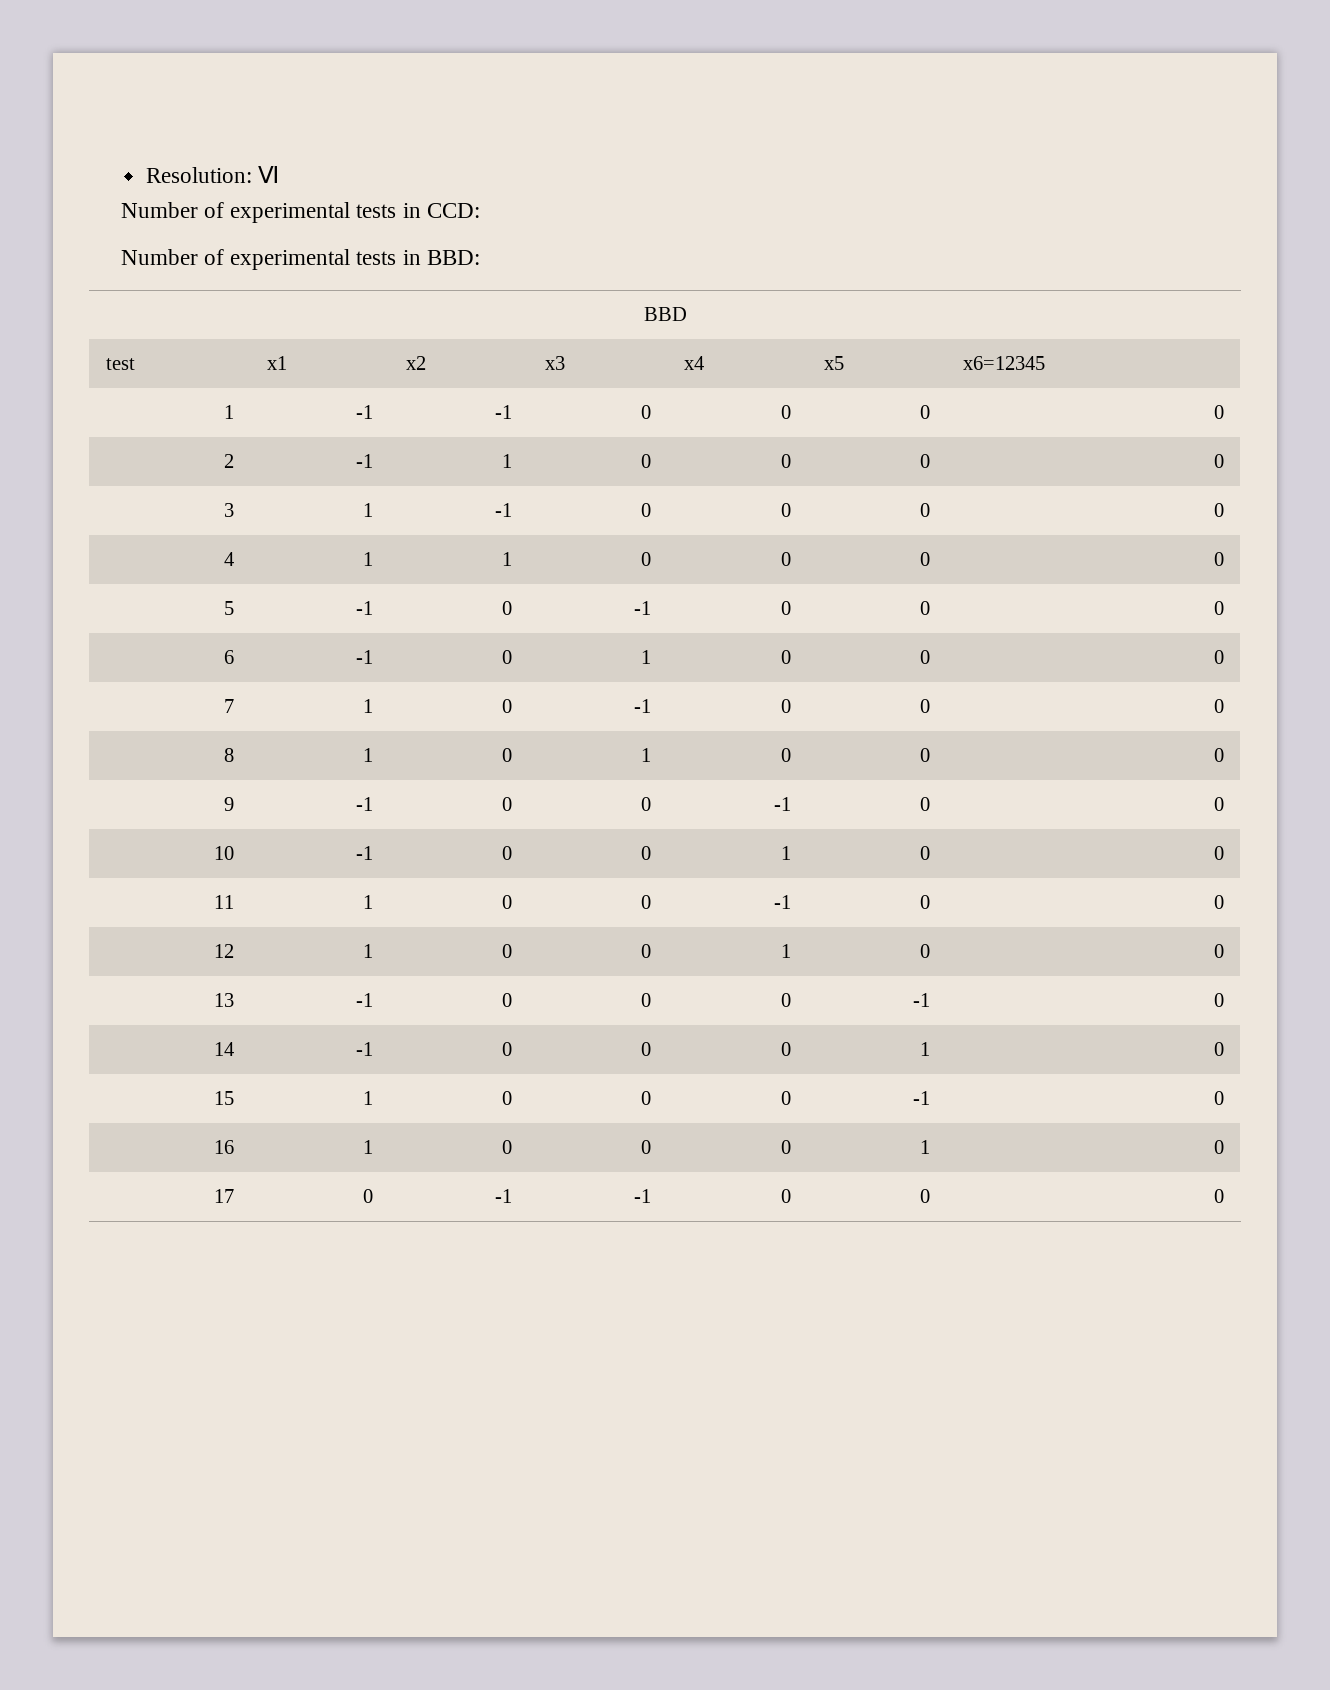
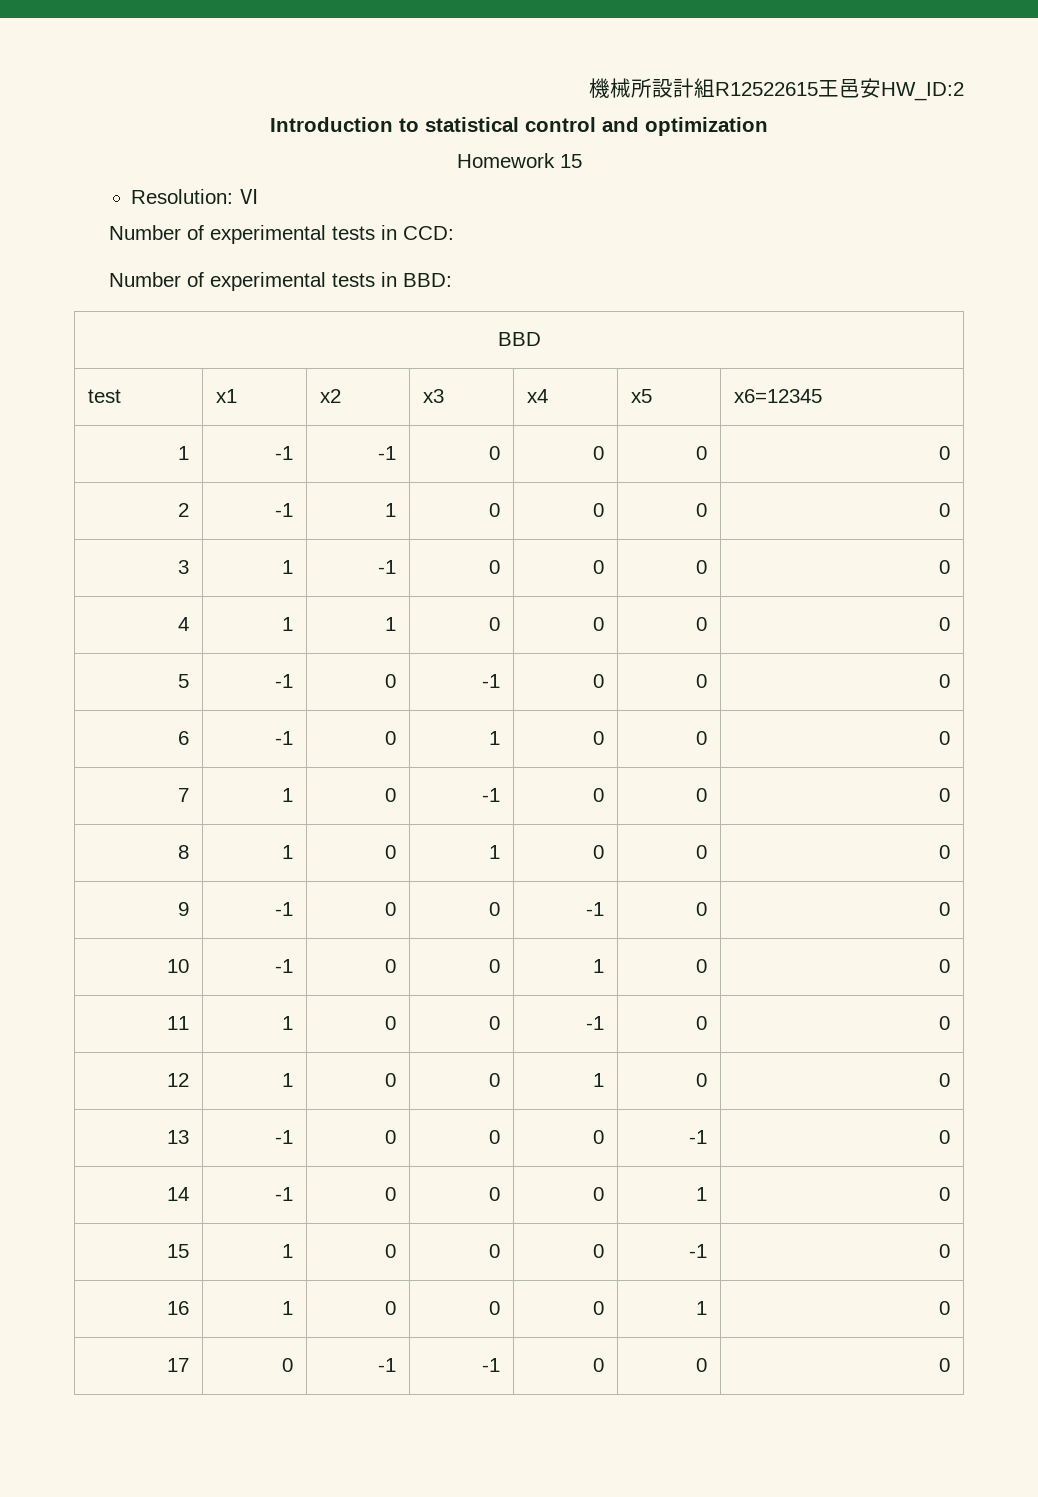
(145, 175) none -> [589,78,964,101] [270,117,768,136] [456,153,582,168] 機械所設計組R12522615王邑安HW_ID:2 // Introduction to statistical control and optimization // Homework 15 //

